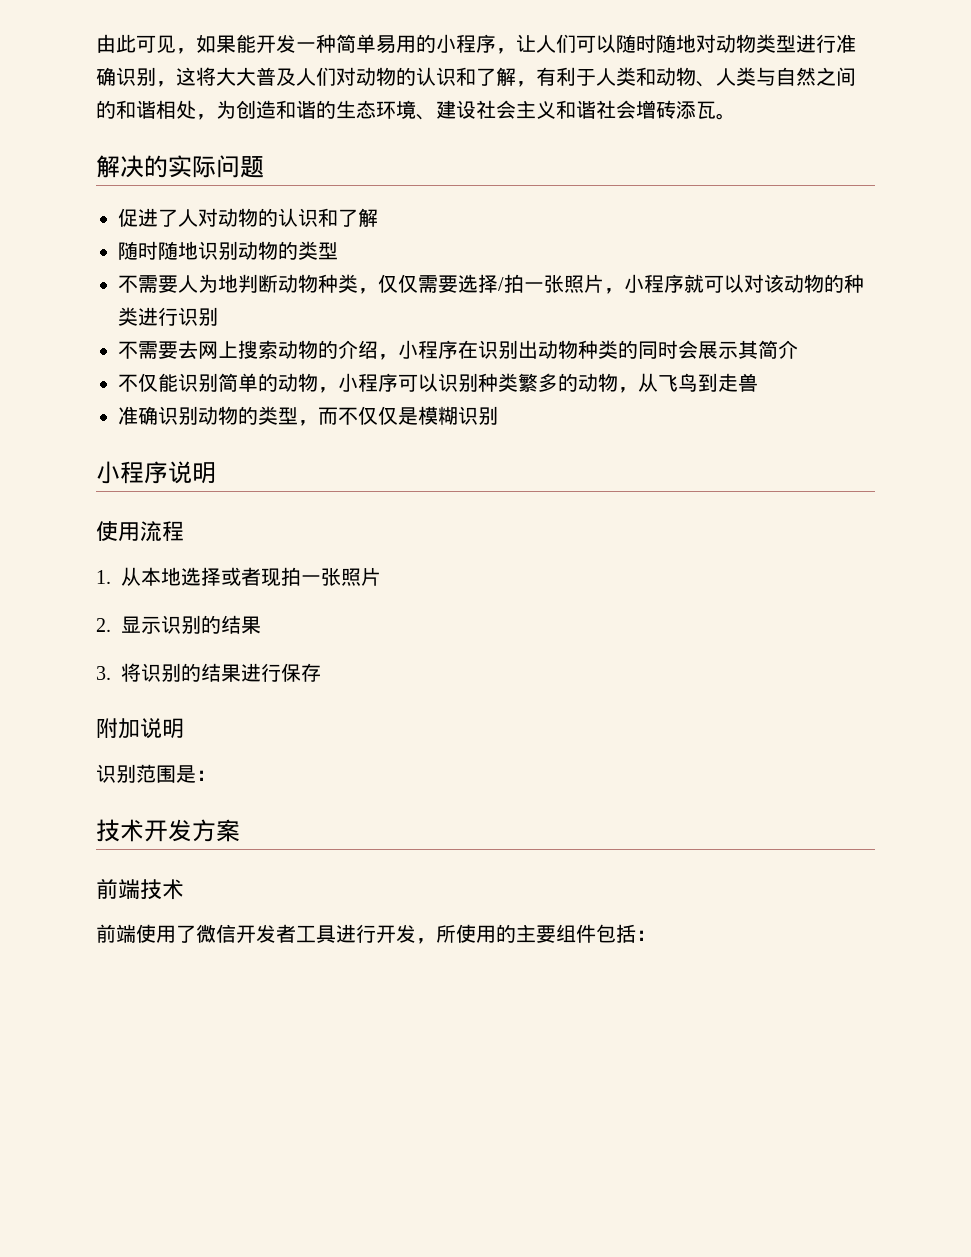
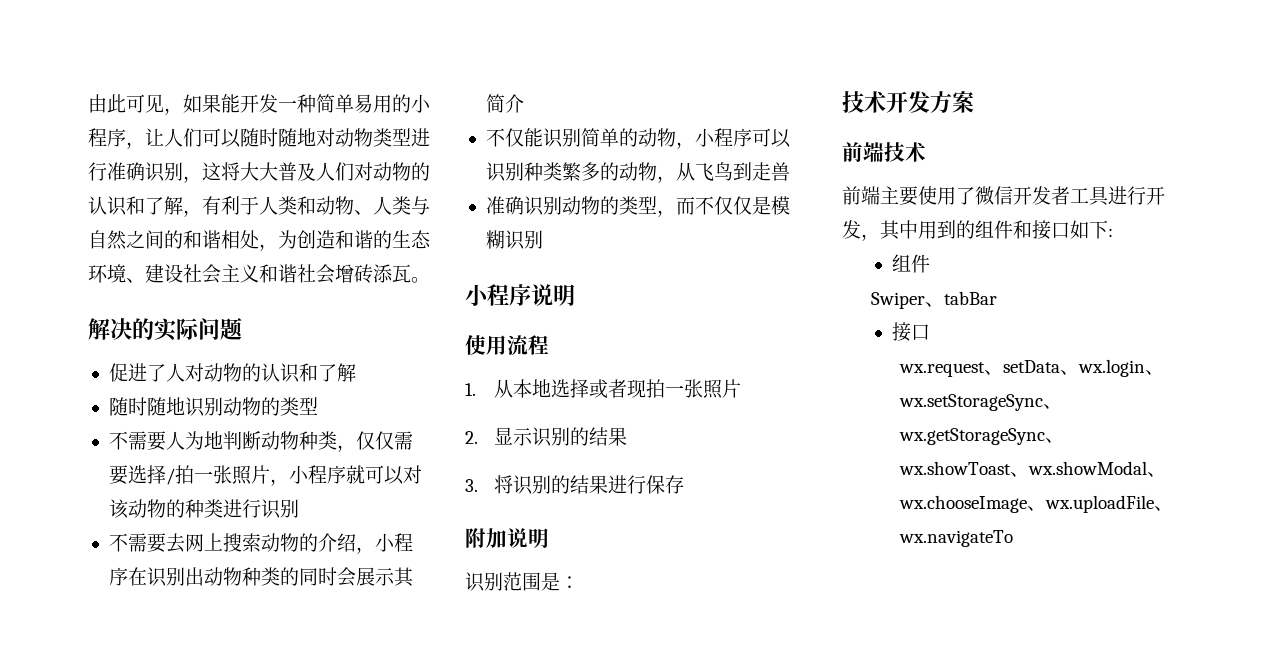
(136, 933) none -> [880,186,918,206] 主要
[436,924,656,943] 所使用的主要组件包括： -> [880,220,1113,240] [891,254,930,273] [870,291,997,309] [891,322,930,342] [898,359,1164,377] [898,394,1062,411] [898,428,1064,445] [898,461,1166,477] [898,495,1173,513] [898,530,1013,547] 其中用到的组件和接口如下: // 组件 // Swiper、tabBar // 接口 // wx.request、setData、wx.login、wx.setStorageSync、wx.getStorageSync、wx.showToast、wx.showModal、wx.chooseImage、wx.uploadFile、wx.navigateTo

